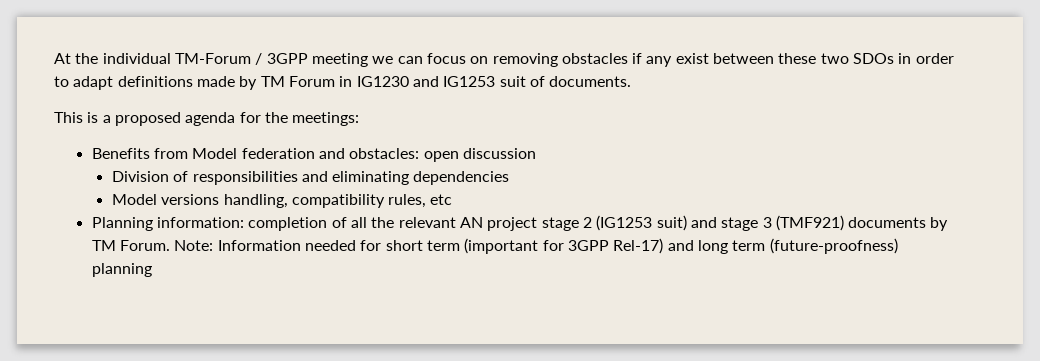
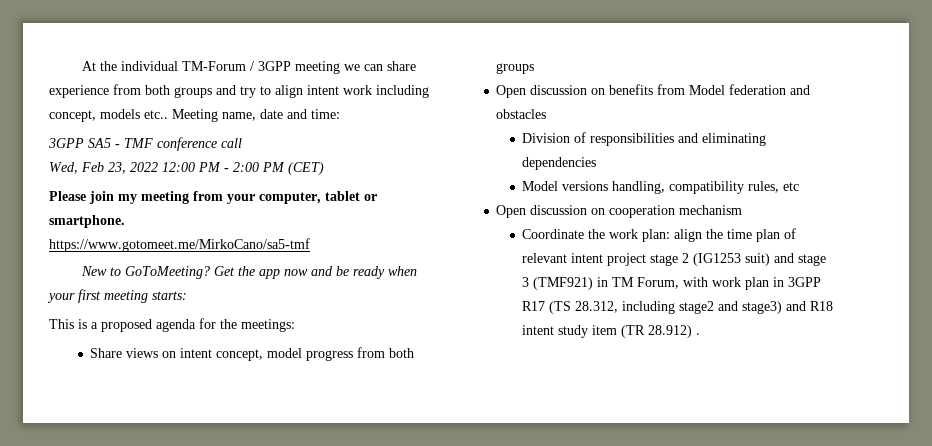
[426,53,954,67] [54,76,632,90] focus on removing obstacles if any exist between these two SDOs in order to adapt definitions made by TM Forum in IG1230 and IG1253 suit of documents. -> [387,61,417,71] [49,84,429,98] [49,109,340,122] [48,137,242,151] [49,162,324,175] [49,191,377,204] [49,215,125,228] [49,238,310,252] [81,266,418,279] [47,289,187,303] share experience from both groups and try to align intent work including concept, models etc.. Meeting name, date and time: // 3GPP SA5 - TMF conference call // Wed, Feb 23, 2022 12:00 PM - 2:00 PM (CET) // Please join my meeting from your computer, tablet or smartphone. // https://www.gotomeet.me/MirkoCano/sa5-tmf // New to GoToMeeting? Get the app now and be ready when your first meeting starts:
[91,148,150,159] Benefits -> [90,347,415,361] [496,63,535,74] [496,84,654,98] Share views on intent concept, model progress from both groups // Open discussion on benefits
[349,148,536,162] obstacles: open discussion -> [496,109,547,119] obstacles
[91,217,483,231] Planning information: completion of all the relevant AN -> [496,205,743,218] [522,228,797,242] [522,253,604,263] Open discussion on cooperation mechanism // Coordinate the work plan: align the time plan of relevant intent
[848,217,949,231] [91,238,898,254] [91,263,152,277] documents by TM Forum. Note: Information needed for short term (important for 3GPP Rel-17) and long term (future-proofness) planning -> [597,277,822,290] [522,301,834,314] [522,325,701,338] in TM Forum, with work plan in 3GPP R17 (TS 28.312, including stage2 and stage3) and R18 intent study item (TR 28.912) .

